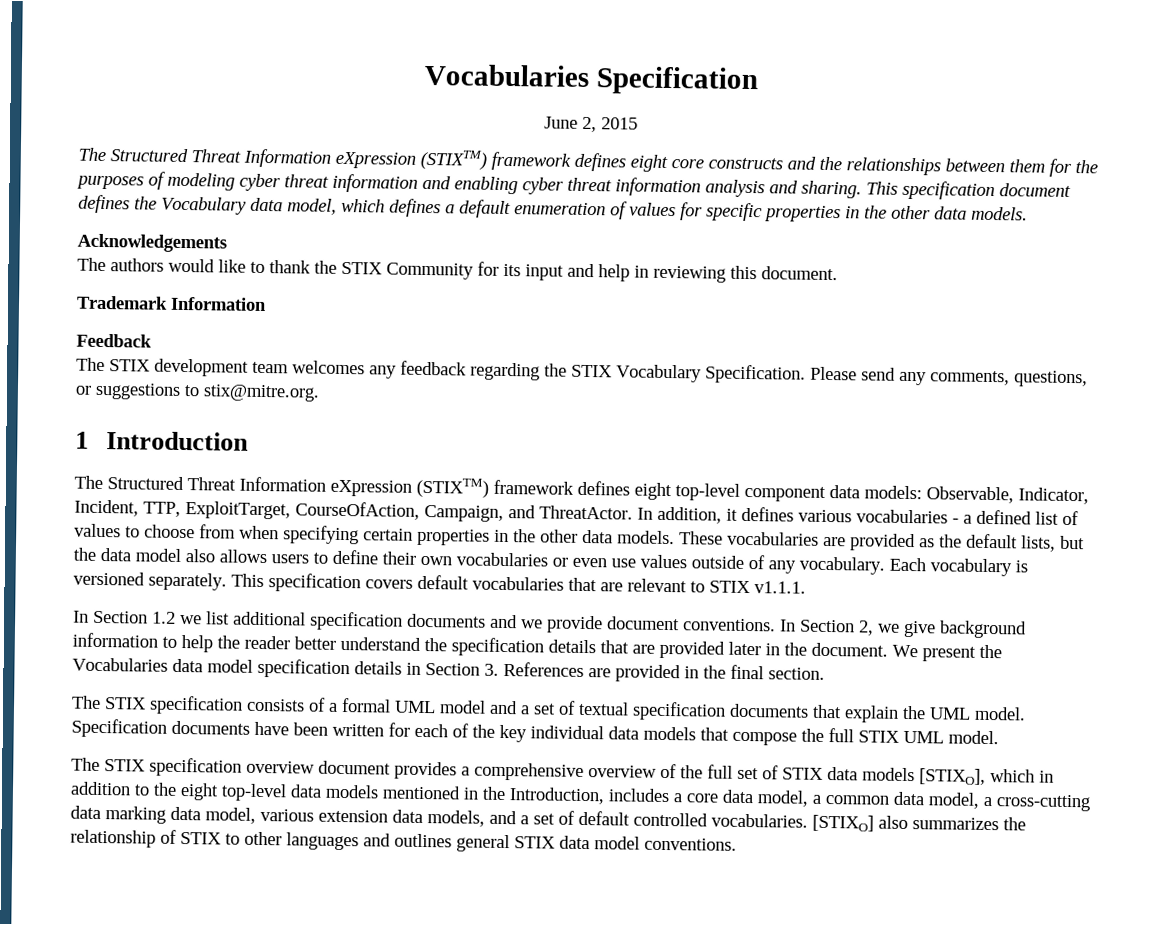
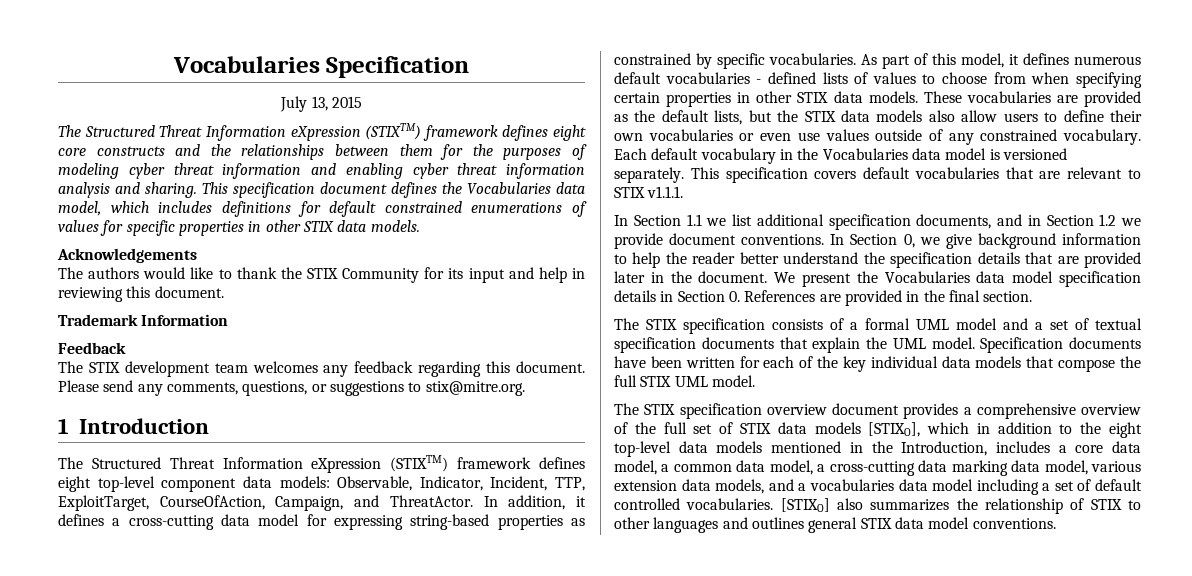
[544,116,597,133] June 2, -> [280,96,328,112] July 13,
[161,196,247,215] Vocabulary -> [467,182,551,194] Vocabularies
[389,198,606,219] defines a default enumeration -> [158,201,563,217] includes definitions for default constrained enumerations
[864,205,931,220] the other -> [265,220,334,232] other STIX
[544,363,806,384] the STIX Vocabulary Specification. -> [486,361,586,373] this document.
[798,509,1059,525] various vocabularies - a defined list -> [112,514,585,530] [614,53,1141,69] [614,72,848,84] a cross-cutting data model for expressing string-based properties as constrained by specific vocabularies. As part of this model, it defines numerous default vocabularies - defined lists
[513,529,578,543] the other -> [756,91,829,103] other STIX
[100,547,267,564] data model also allows -> [804,110,998,122] STIX data models also allow
(796, 567) none -> [980,129,1058,141] constrained
[930,558,1012,577] vocabulary -> [651,148,987,164] default vocabulary in the Vocabularies data model
[152,611,176,624] 1.2 -> [686,214,702,226] 1.1
[407,613,518,629] documents and -> [916,214,1117,229] documents, and in Section 1.2
[858,620,874,636] 2, -> [903,234,915,248] 0,
[484,663,499,676] 3. -> [728,291,740,302] 0.
(529, 820) none -> [809,479,1051,495] vocabularies data model including a

